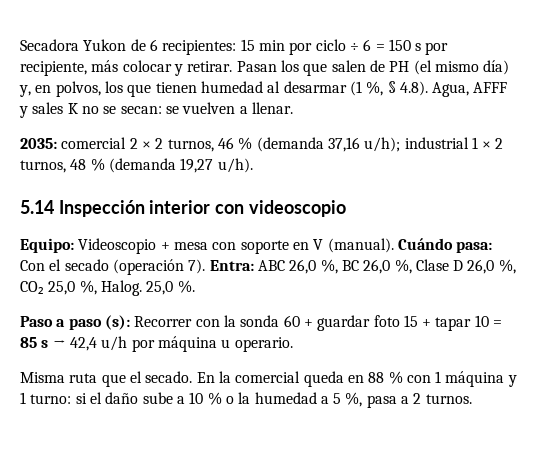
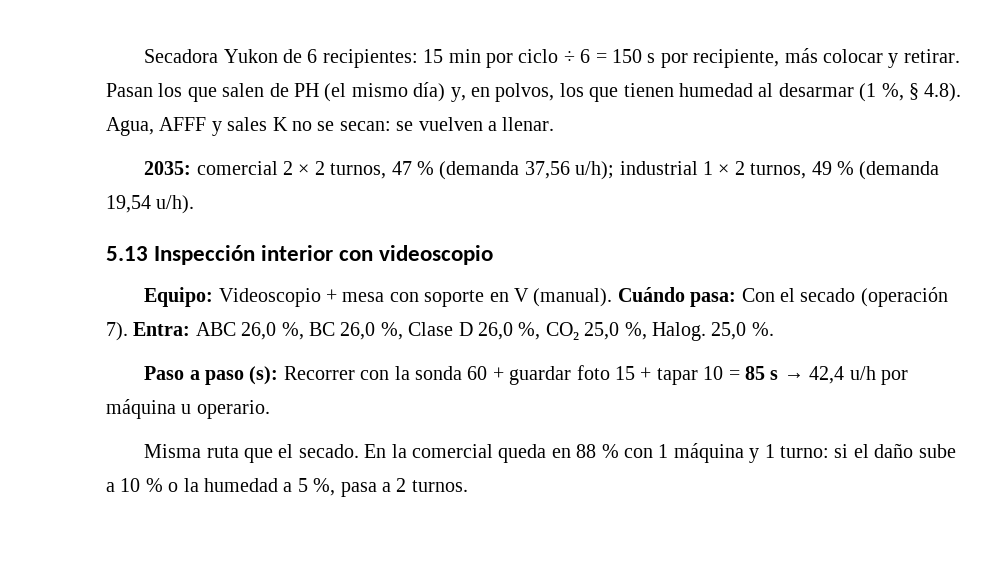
[217,137,360,152] 46 % (demanda 37,16 -> [391,161,570,180] 47 % (demanda 37,56
[70,158,214,173] 48 % (demanda 19,27 -> [811,161,940,180] [106,195,151,213] 49 % (demanda 19,54
[20,200,54,214] 5.14 -> [106,246,148,261] 5.13

